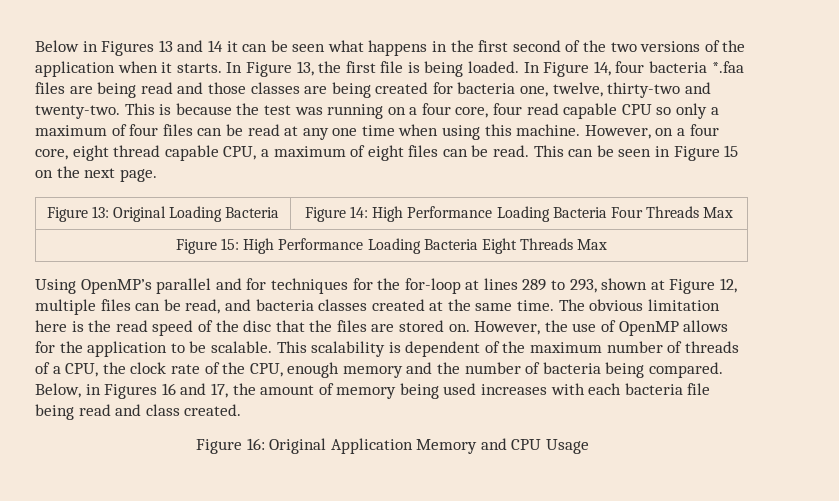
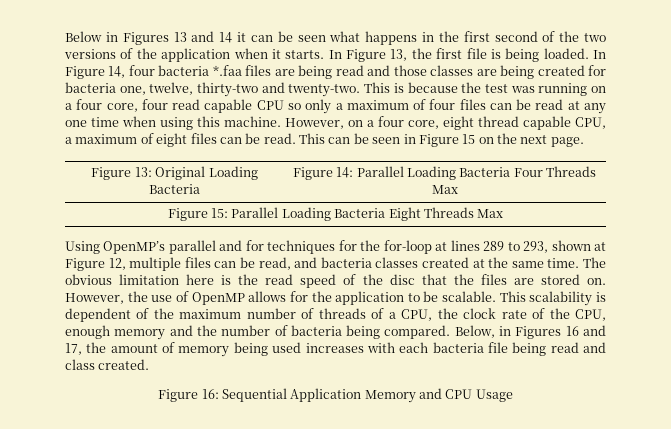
[372,206,493,222] High Performance -> [356,166,404,177] Parallel
[243,238,364,254] High Performance -> [231,207,279,218] Parallel
[269,438,327,454] Original -> [221,388,287,402] Sequential

